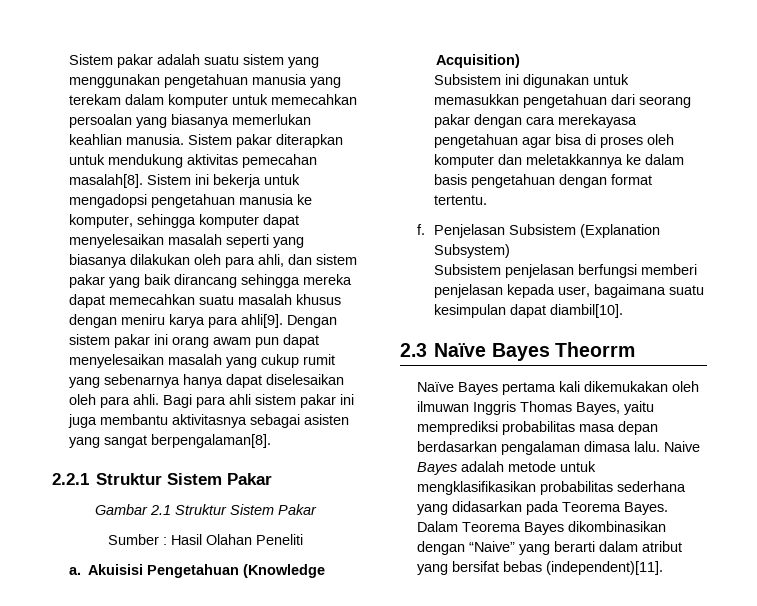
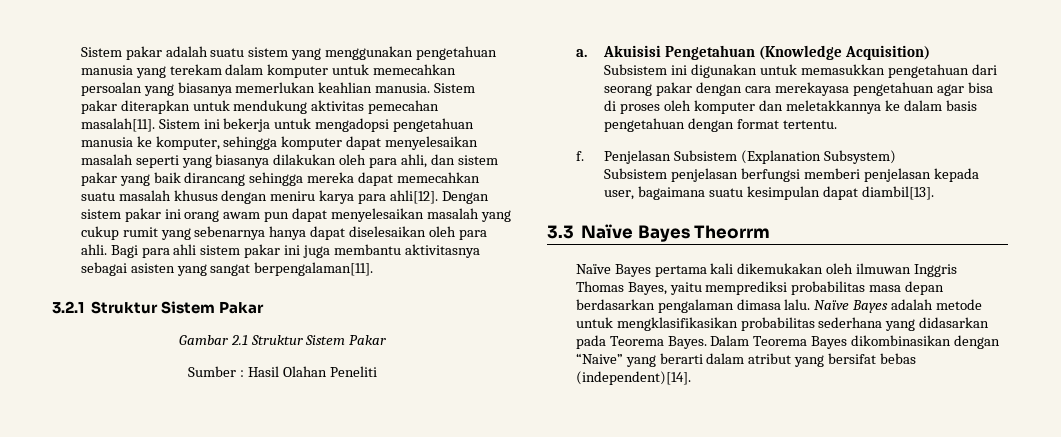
[69,174,144,188] masalah[8]. -> [80,118,155,132] masalah[11].
[241,314,284,328] ahli[9]. -> [390,190,439,204] ahli[12].
[151,434,272,448] [52,473,89,485] berpengalaman[8]. // 2.2.1 -> [254,262,374,276] [52,301,84,314] berpengalaman[11]. // 3.2.1
[550,304,624,318] [400,343,427,357] diambil[10]. // 2.3 -> [862,186,935,200] [547,225,574,239] diambil[13]. // 3.3
[664,441,701,452] Naive -> [814,300,850,310] Naïve
[546,561,664,575] (independent)[11]. -> [575,371,691,385] (independent)[14].

